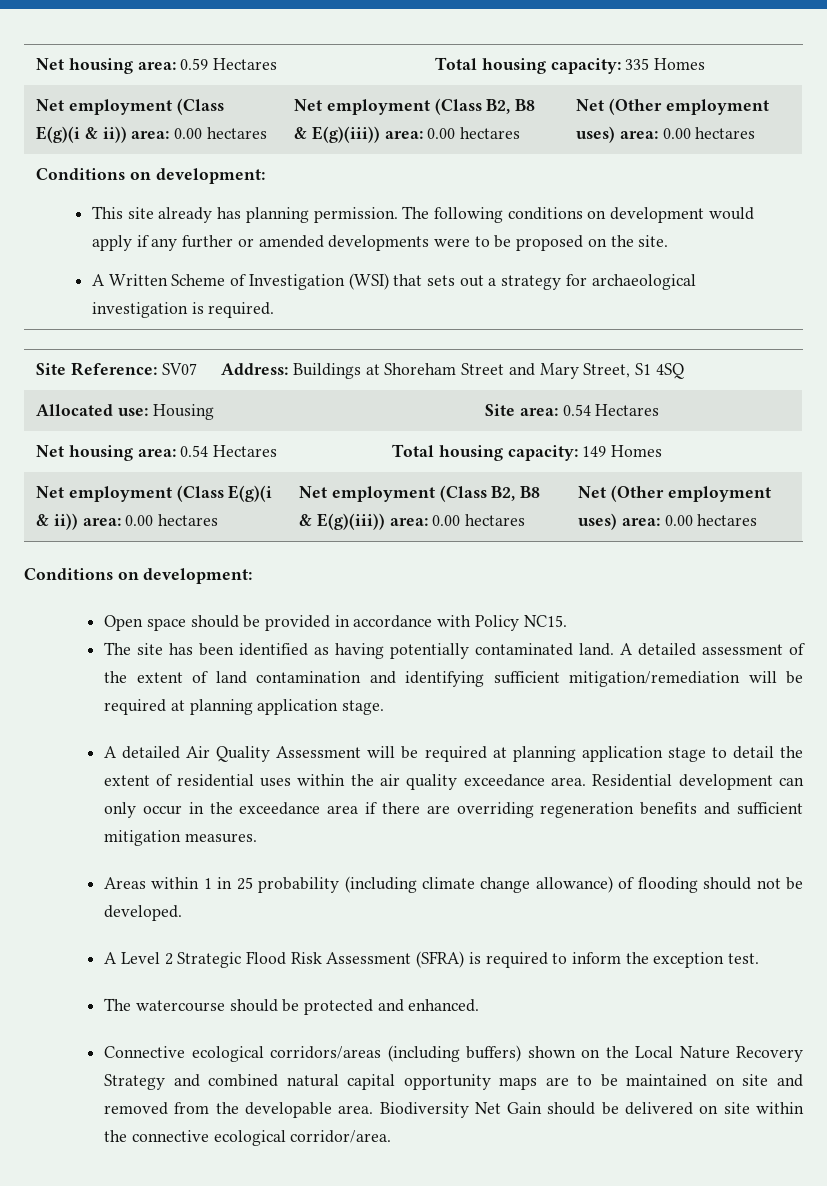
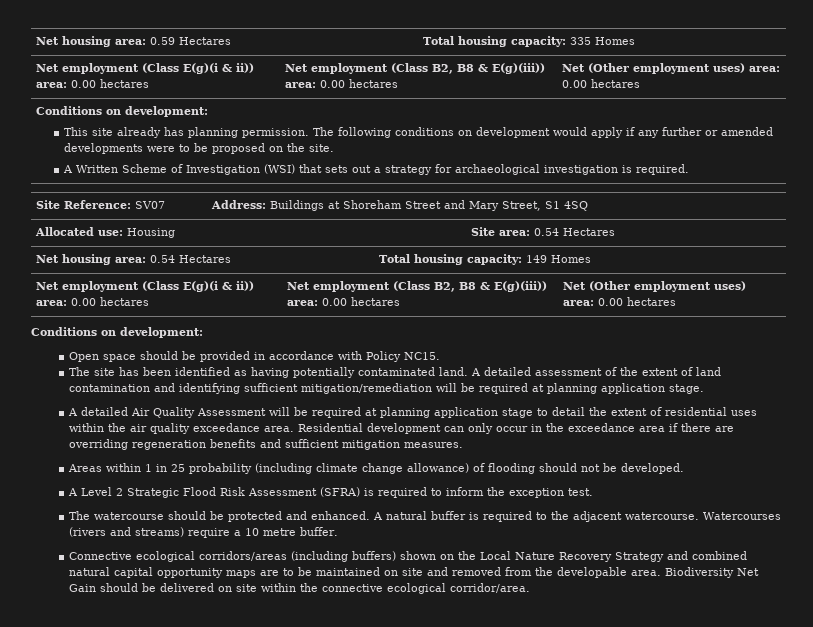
(480, 1005) none -> [372,511,781,522] [68,527,338,538] A natural buffer is required to the adjacent watercourse. Watercourses (rivers and streams) require a 10 metre buffer.

